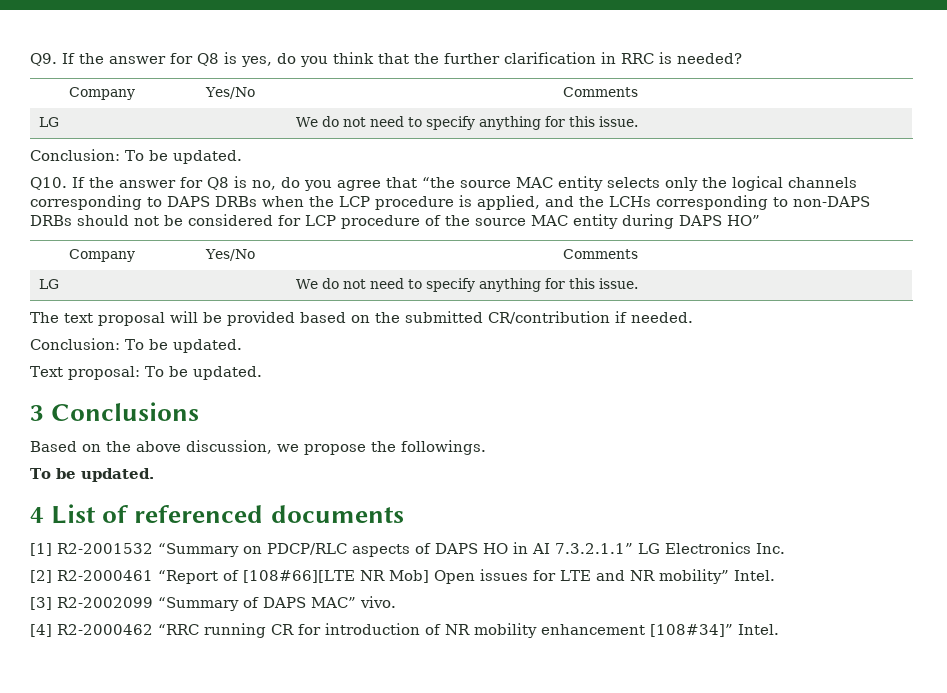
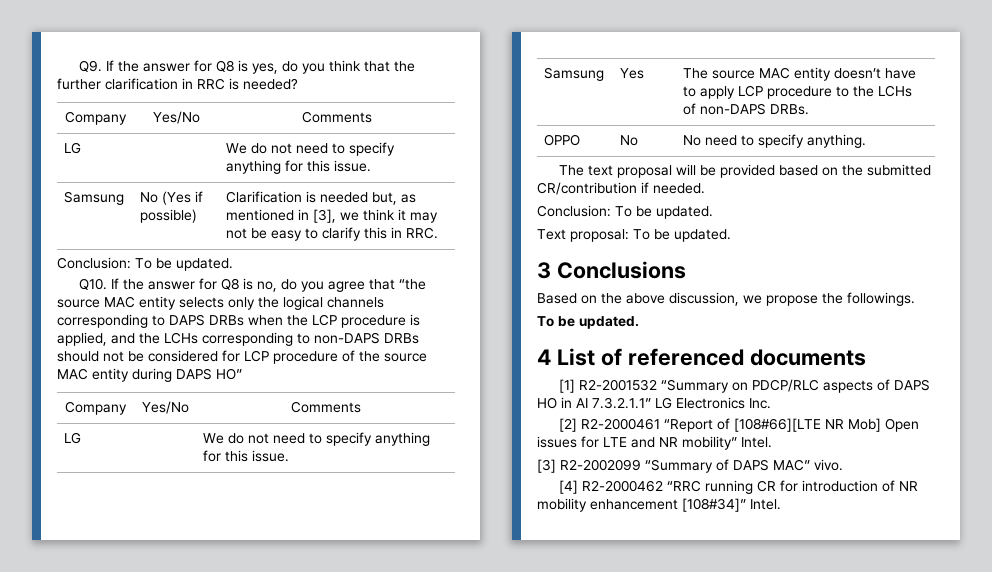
(638, 121) none -> [64,191,125,205] [140,191,204,205] [140,209,198,223] [226,191,417,205] [226,209,439,223] [226,227,439,241] // Samsung | No (Yes if possible) | Clarification is needed but, as mentioned in [3], we think it may not be easy to clarify this in RRC.
(638, 283) none -> [544,67,605,81] [620,68,645,79] [683,67,917,81] [683,85,913,99] [683,103,810,115] [544,134,581,146] [620,135,639,146] [683,134,867,148] // Samsung | Yes | The source MAC entity doesn’t have to apply LCP procedure to the LCHs of non-DAPS DRBs. // OPPO | No | No need to specify anything.

